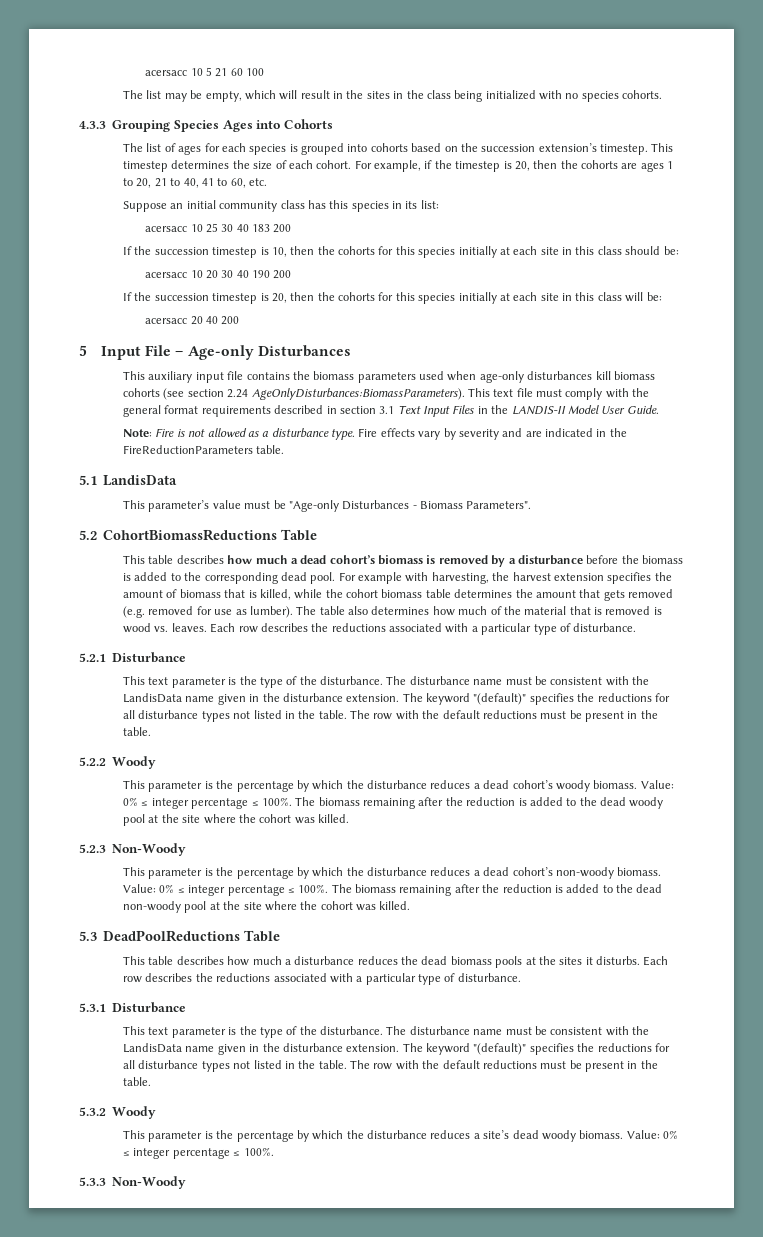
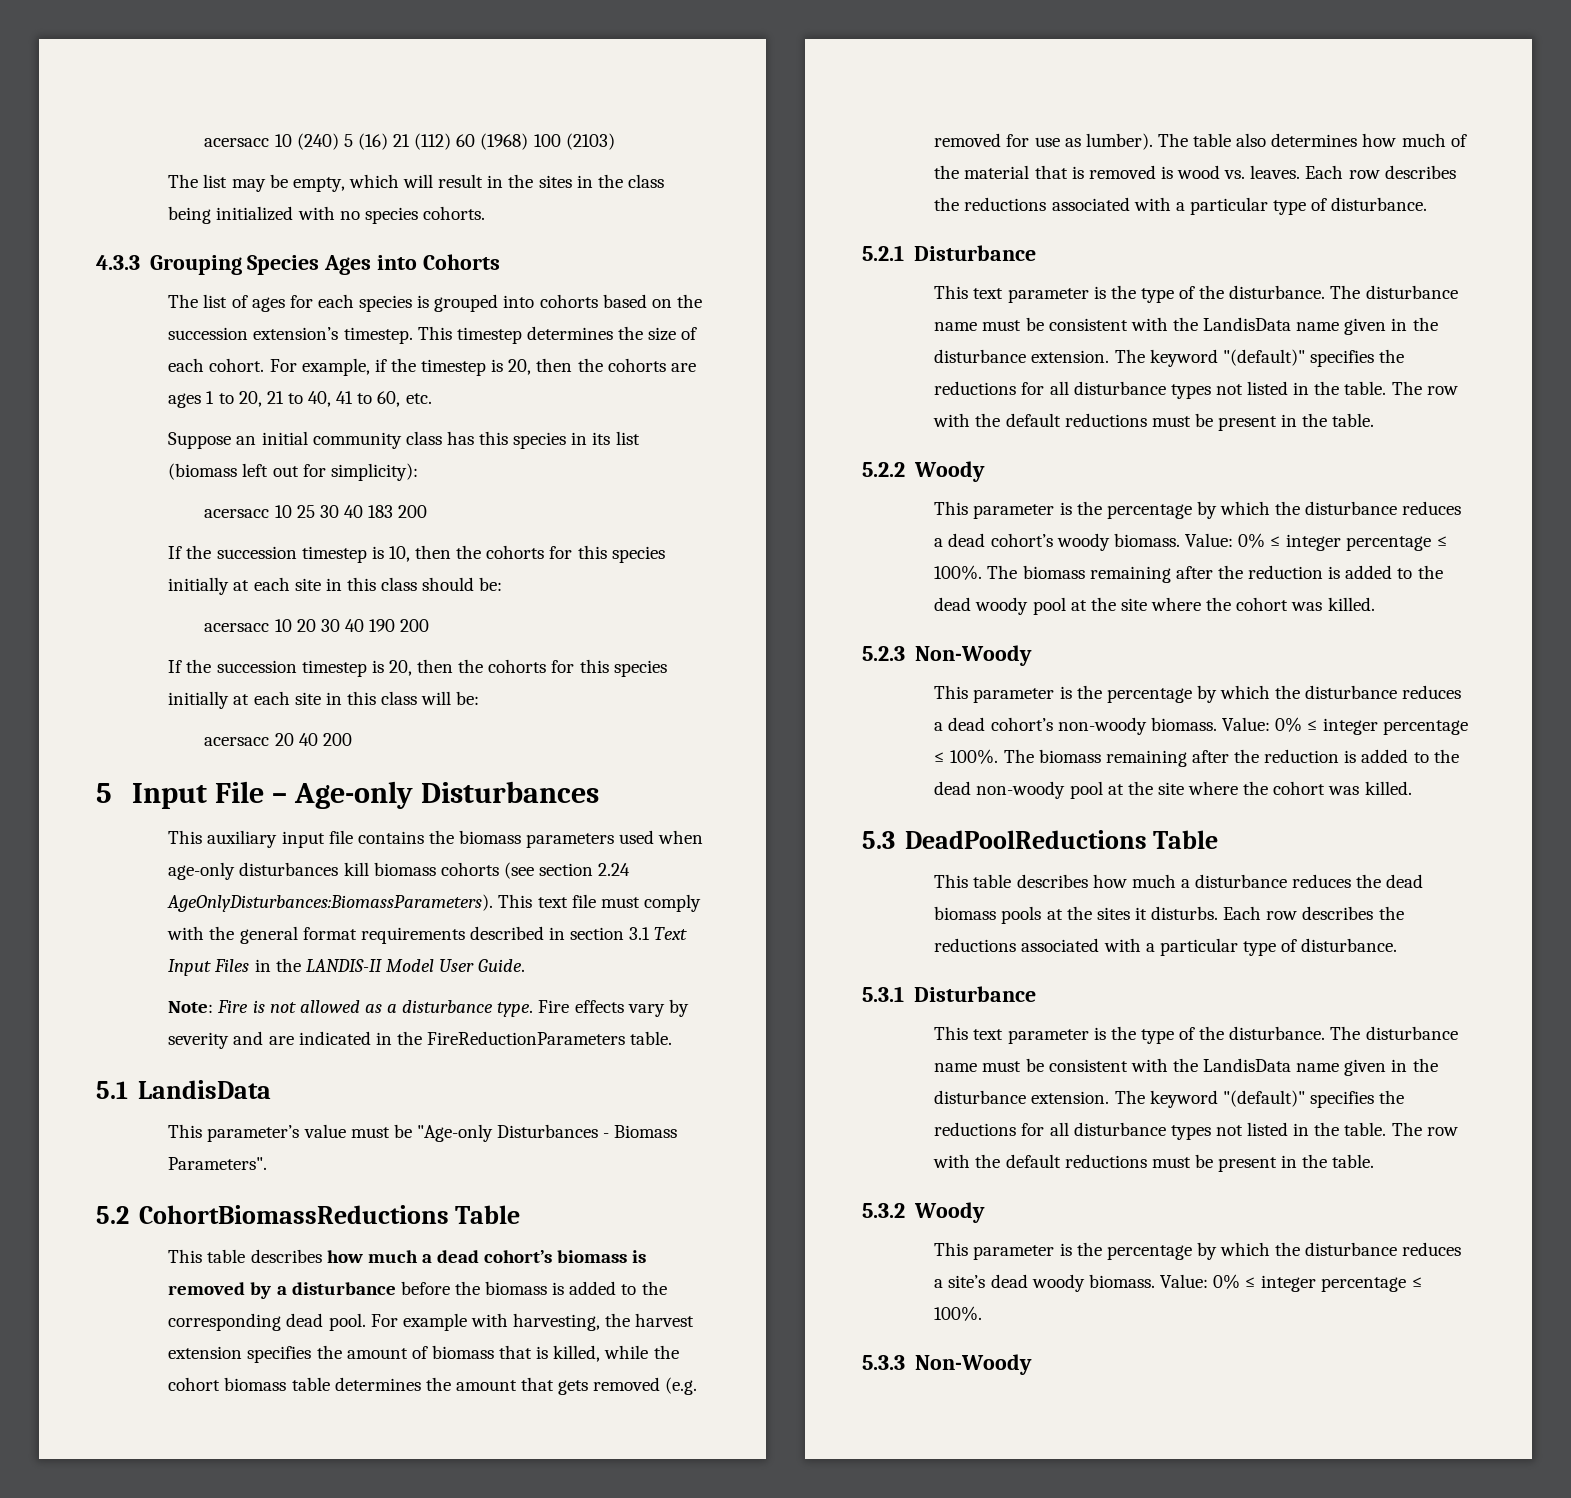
[145,67,243,77] acersacc 10 5 21 60 -> [204,133,529,150] acersacc 10 (240) 5 (16) 21 (112) 60 (1968)
(265, 72) none -> [565,133,615,150] (2103)
[420,200,439,209] list: -> [615,431,640,445] [168,463,418,481] list (biomass left out for simplicity):

